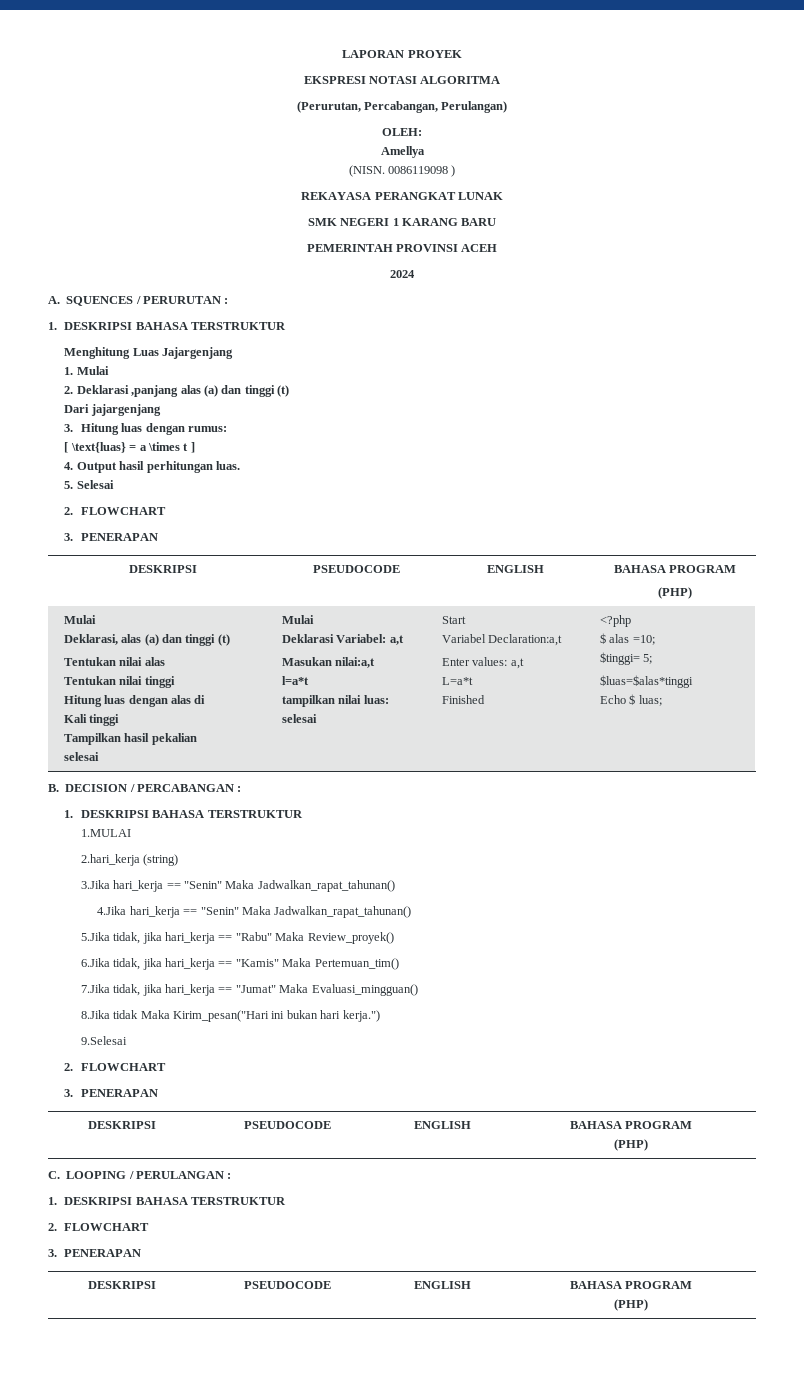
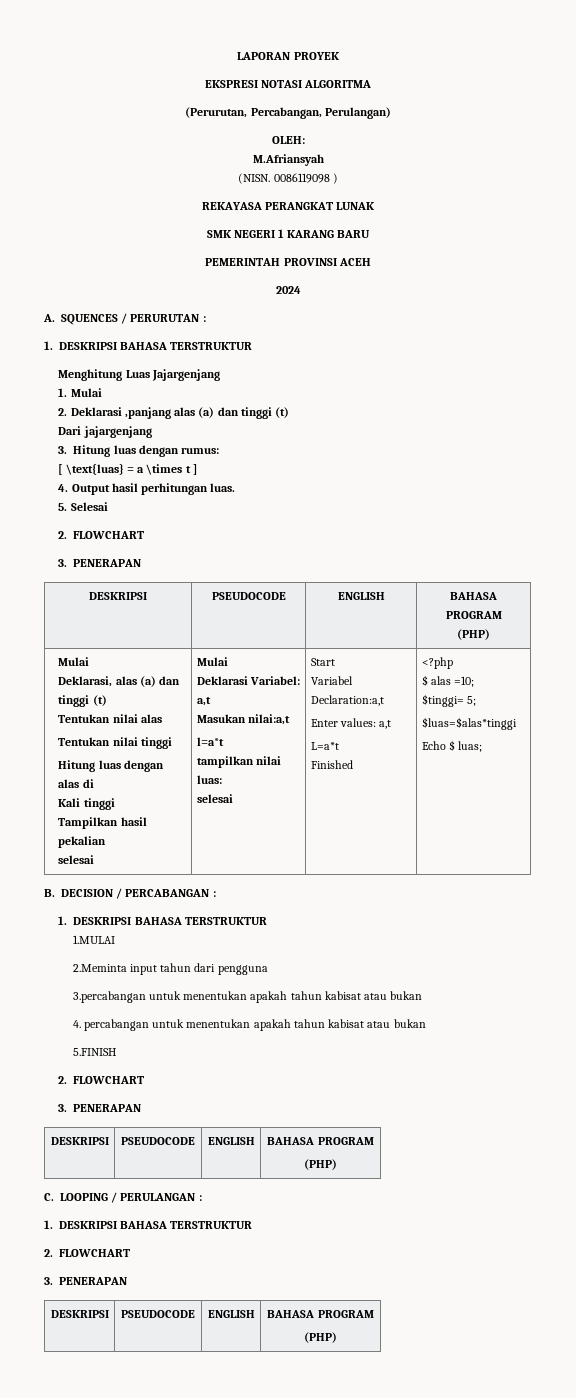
[380,146,425,158] Amellya -> [252,154,324,166] M.Afriansyah
[80,854,179,866] [80,880,395,892] [97,906,412,918] [80,932,394,944] [80,958,399,970] [80,984,418,996] [80,1010,380,1022] [80,1036,127,1045] 2.hari_kerja (string) // 3.Jika hari_kerja == "Senin" Maka Jadwalkan_rapat_tahunan() // 4.Jika hari_kerja == "Senin" Maka Jadwalkan_rapat_tahunan() // 5.Jika tidak, jika hari_kerja == "Rabu" Maka Review_proyek() // 6.Jika tidak, jika hari_kerja == "Kamis" Maka Pertemuan_tim() // 7.Jika tidak, jika hari_kerja == "Jumat" Maka Evaluasi_mingguan() // 8.Jika tidak Maka Kirim_pesan("Hari ini bukan hari kerja.") // 9.Selesai -> [72,963,268,975] [72,991,423,1003] [72,1019,426,1031] [72,1048,116,1056] 2.Meminta input tahun dari pengguna // 3.percabangan untuk menentukan apakah tahun kabisat atau bukan // 4. percabangan untuk menentukan apakah tahun kabisat atau bukan // 5.FINISH

